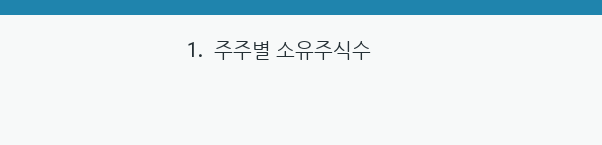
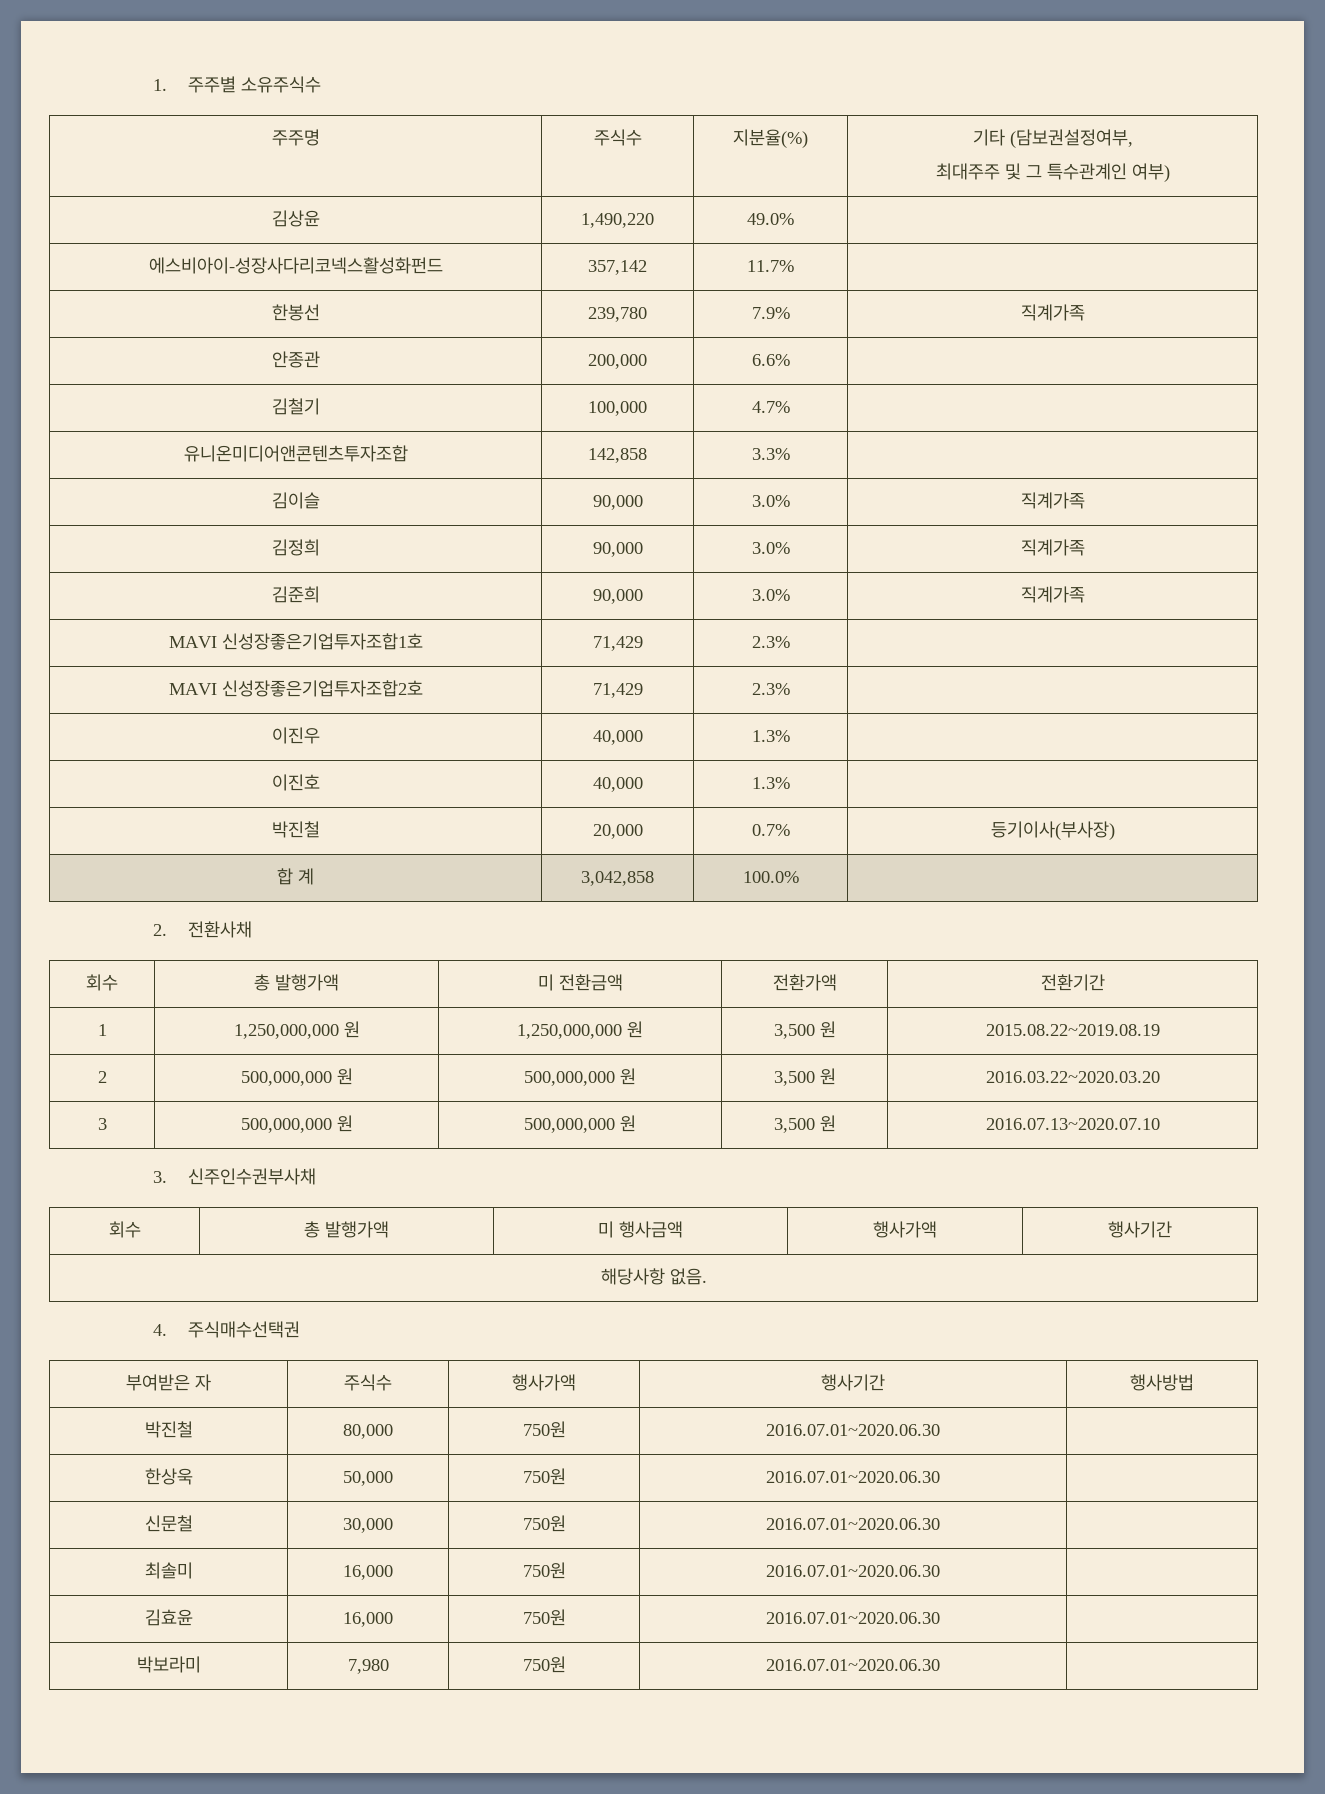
(372, 50) none -> [271,129,320,146] [593,129,642,146] [733,129,808,148] [972,129,1133,148] [935,163,1170,182] [271,210,320,227] [581,213,654,228] [747,213,794,225] [148,257,443,274] [588,260,647,275] [747,260,794,272] [271,304,320,321] [588,307,647,322] [751,307,790,319] [1020,304,1085,321] [271,351,320,368] [588,354,647,369] [751,354,790,366] [271,398,320,415] [588,401,647,416] [751,401,790,413] [183,445,408,462] [588,448,647,463] [751,448,790,460] [271,492,320,509] [592,495,643,510] [751,495,790,507] [1020,492,1085,509] [271,539,320,556] [592,542,643,557] [751,542,790,554] [1020,539,1085,556] [271,586,320,603] [592,589,643,604] [751,589,790,601] [1020,586,1085,603] [168,633,423,650] [592,636,643,651] [751,636,790,648] [168,680,423,697] [592,683,643,698] [751,683,790,695] [271,727,320,744] [592,730,643,745] [751,730,790,742] [271,774,320,791] [592,777,643,792] [751,777,790,789] [271,821,320,838] [592,824,643,839] [751,824,790,836] [990,821,1115,840] [277,868,314,885] [581,871,654,886] [742,871,799,883] [152,921,252,938] [86,974,118,991] [254,974,339,991] [537,974,623,991] [772,974,837,991] [1040,974,1105,991] [97,1024,107,1036] [233,1021,360,1039] [517,1021,643,1039] [773,1021,836,1039] [985,1024,1160,1036] [97,1071,107,1083] [240,1068,353,1086] [524,1068,636,1086] [773,1068,836,1086] [985,1071,1160,1083] [97,1118,107,1130] [240,1115,353,1133] [524,1115,636,1133] [773,1115,836,1133] [985,1118,1160,1130] [152,1168,316,1185] [108,1221,141,1238] [304,1221,389,1238] [598,1221,683,1238] [873,1221,937,1238] [1108,1221,1172,1238] [600,1268,707,1285] [152,1321,300,1338] [126,1374,211,1391] [344,1374,392,1391] [512,1374,576,1391] [821,1374,885,1391] [1130,1374,1194,1391] [144,1421,193,1438] [343,1424,393,1439] [522,1421,566,1438] [766,1424,940,1436] [144,1468,193,1485] [343,1471,393,1486] [522,1468,566,1485] [766,1471,940,1483] [144,1515,193,1532] [343,1518,393,1533] [522,1515,566,1532] [766,1518,940,1530] [144,1562,193,1579] [343,1565,393,1580] [522,1562,566,1579] [766,1565,940,1577] [144,1609,193,1626] [343,1612,393,1627] [522,1609,566,1626] [766,1612,940,1624] [136,1656,201,1673] [347,1659,389,1674] [522,1656,566,1673] [766,1659,940,1671] // 주주명 | 주식수 | 지분율(%) | 기타 (담보권설정여부, // 최대주주 및 그 특수관계인 여부) // 김상윤 | 1,490,220 | 49.0% | // 에스비아이-성장사다리코넥스활성화펀드 | 357,142 | 11.7% | // 한봉선 | 239,780 | 7.9% | 직계가족 // 안종관 | 200,000 | 6.6% | // 김철기 | 100,000 | 4.7% | // 유니온미디어앤콘텐츠투자조합 | 142,858 | 3.3% | // 김이슬 | 90,000 | 3.0% | 직계가족 // 김정희 | 90,000 | 3.0% | 직계가족 // 김준희 | 90,000 | 3.0% | 직계가족 // MAVI 신성장좋은기업투자조합1호 | 71,429 | 2.3% | // MAVI 신성장좋은기업투자조합2호 | 71,429 | 2.3% | // 이진우 | 40,000 | 1.3% | // 이진호 | 40,000 | 1.3% | // 박진철 | 20,000 | 0.7% | 등기이사(부사장) // 합 계 | 3,042,858 | 100.0% | // 2. 전환사채 // 회수 | 총 발행가액 | 미 전환금액 | 전환가액 | 전환기간 // 1 | 1,250,000,000 원 | 1,250,000,000 원 | 3,500 원 | 2015.08.22~2019.08.19 // 2 | 500,000,000 원 | 500,000,000 원 | 3,500 원 | 2016.03.22~2020.03.20 // 3 | 500,000,000 원 | 500,000,000 원 | 3,500 원 | 2016.07.13~2020.07.10 // 3. 신주인수권부사채 // 회수 | 총 발행가액 | 미 행사금액 | 행사가액 | 행사기간 // 해당사항 없음. // 4. 주식매수선택권 // 부여받은 자 | 주식수 | 행사가액 | 행사기간 | 행사방법 // 박진철 | 80,000 | 750원 | 2016.07.01~2020.06.30 | // 한상욱 | 50,000 | 750원 | 2016.07.01~2020.06.30 | // 신문철 | 30,000 | 750원 | 2016.07.01~2020.06.30 | // 최솔미 | 16,000 | 750원 | 2016.07.01~2020.06.30 | // 김효윤 | 16,000 | 750원 | 2016.07.01~2020.06.30 | // 박보라미 | 7,980 | 750원 | 2016.07.01~2020.06.30 |

